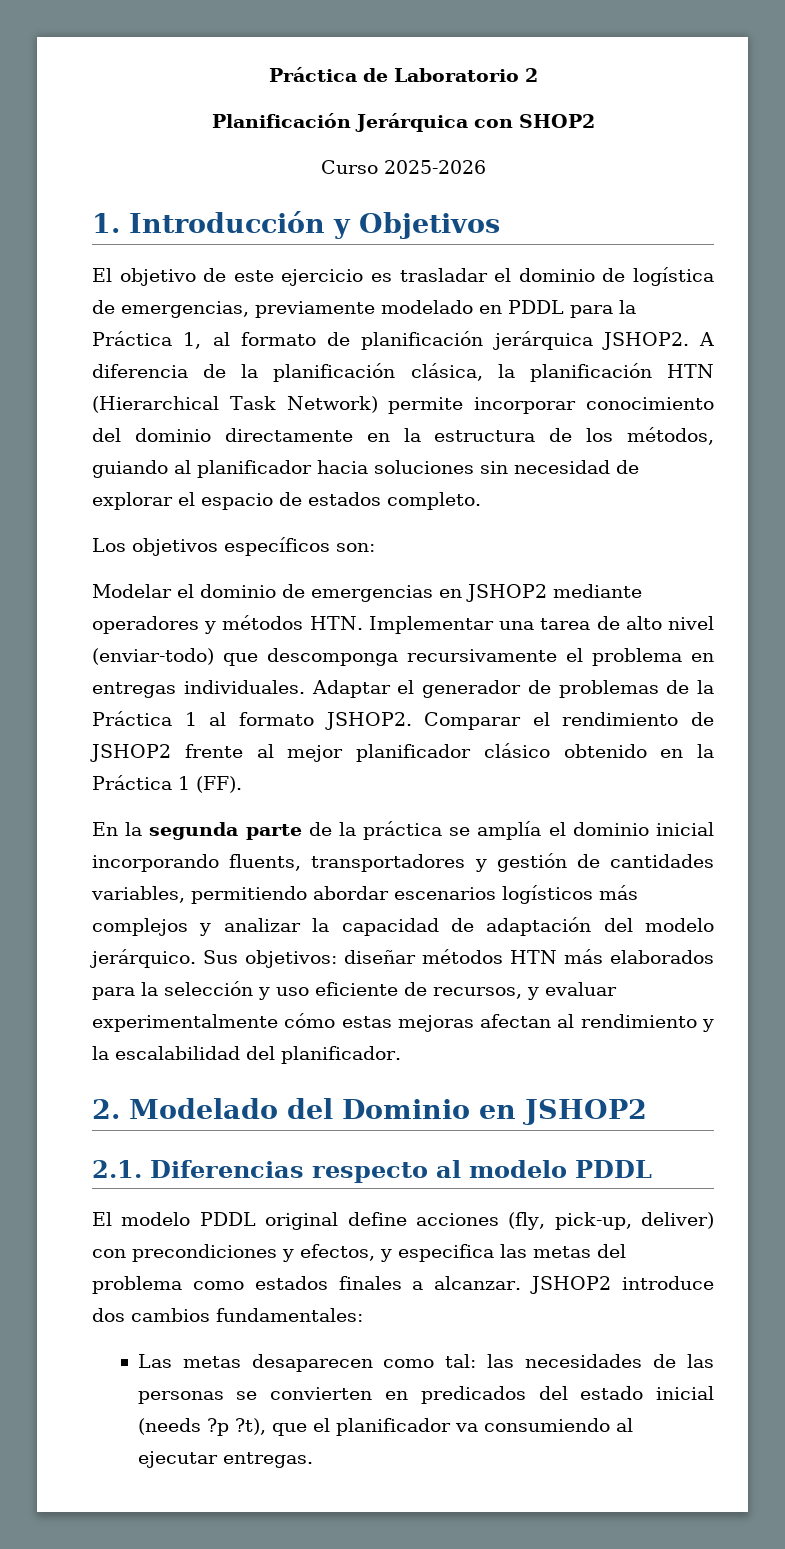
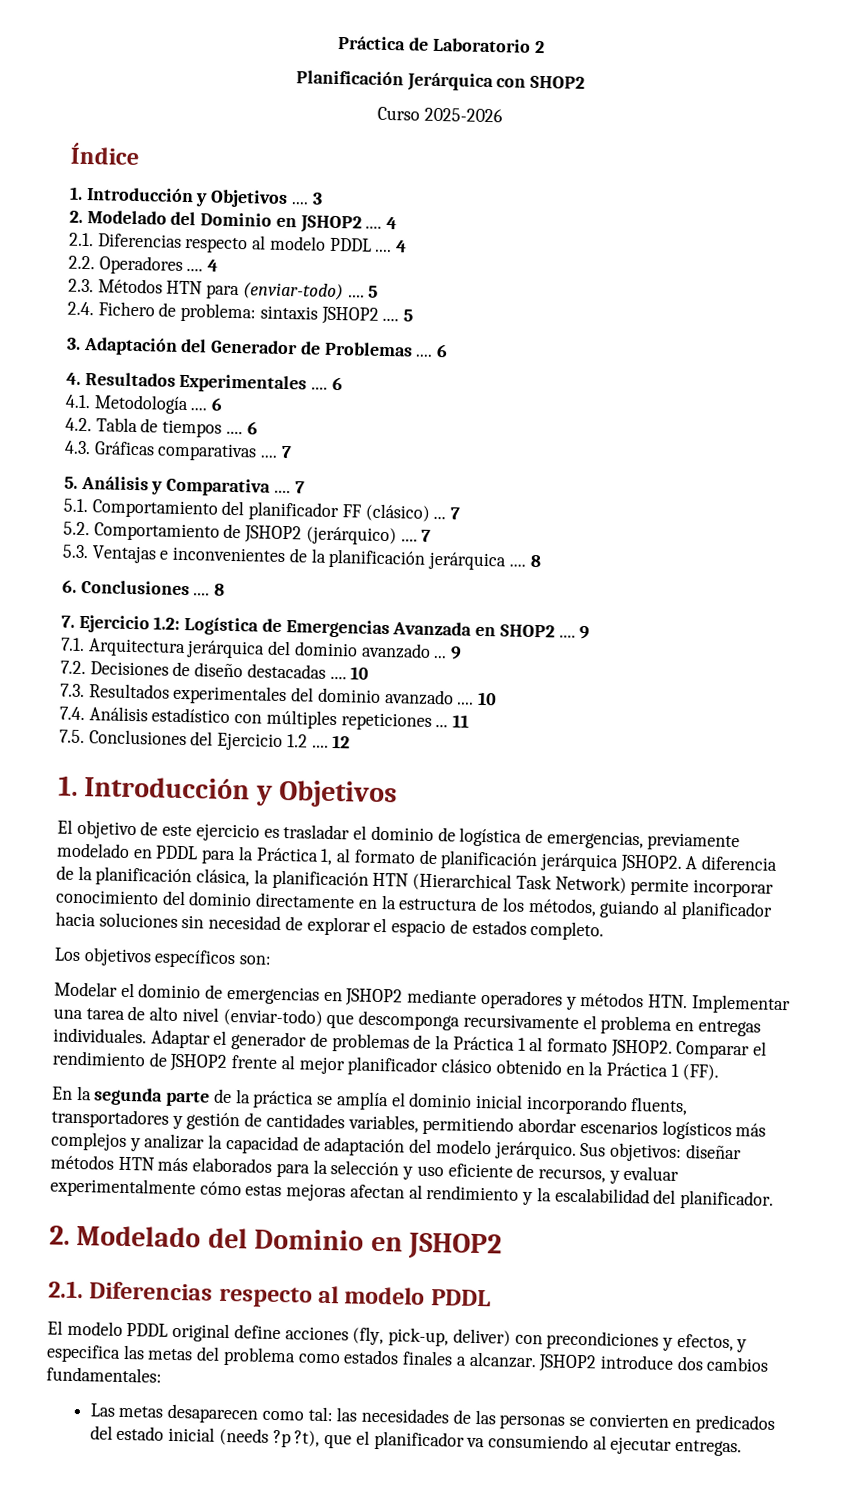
(486, 167) none -> [70,142,140,166] [69,186,323,209] [69,210,398,234] [69,232,408,254] [68,255,219,275] [68,278,379,301] [67,301,414,325] [66,336,449,358] [66,372,343,394] [65,394,224,415] [65,417,258,438] [64,440,292,462] [64,475,305,497] [63,498,461,522] [63,521,432,546] [62,544,541,571] [62,579,226,596] [61,614,591,640] [61,637,463,660] [60,660,370,680] [60,683,498,706] [59,706,470,731] [59,729,351,752] // Índice // 1. Introducción y Objetivos .... 3 // 2. Modelado del Dominio en JSHOP2 .... 4 // 2.1. Diferencias respecto al modelo PDDL .... 4 // 2.2. Operadores .... 4 // 2.3. Métodos HTN para (enviar-todo) .... 5 // 2.4. Fichero de problema: sintaxis JSHOP2 .... 5 // 3. Adaptación del Generador de Problemas .... 6 // 4. Resultados Experimentales .... 6 // 4.1. Metodología .... 6 // 4.2. Tabla de tiempos .... 6 // 4.3. Gráficas comparativas .... 7 // 5. Análisis y Comparativa .... 7 // 5.1. Comportamiento del planificador FF (clásico) ... 7 // 5.2. Comportamiento de JSHOP2 (jerárquico) .... 7 // 5.3. Ventajas e inconvenientes de la planificación jerárquica .... 8 // 6. Conclusiones .... 8 // 7. Ejercicio 1.2: Logística de Emergencias Avanzada en SHOP2 .... 9 // 7.1. Arquitectura jerárquica del dominio avanzado ... 9 // 7.2. Decisiones de diseño destacadas .... 10 // 7.3. Resultados experimentales del dominio avanzado .... 10 // 7.4. Análisis estadístico con múltiples repeticiones ... 11 // 7.5. Conclusiones del Ejercicio 1.2 .... 12

